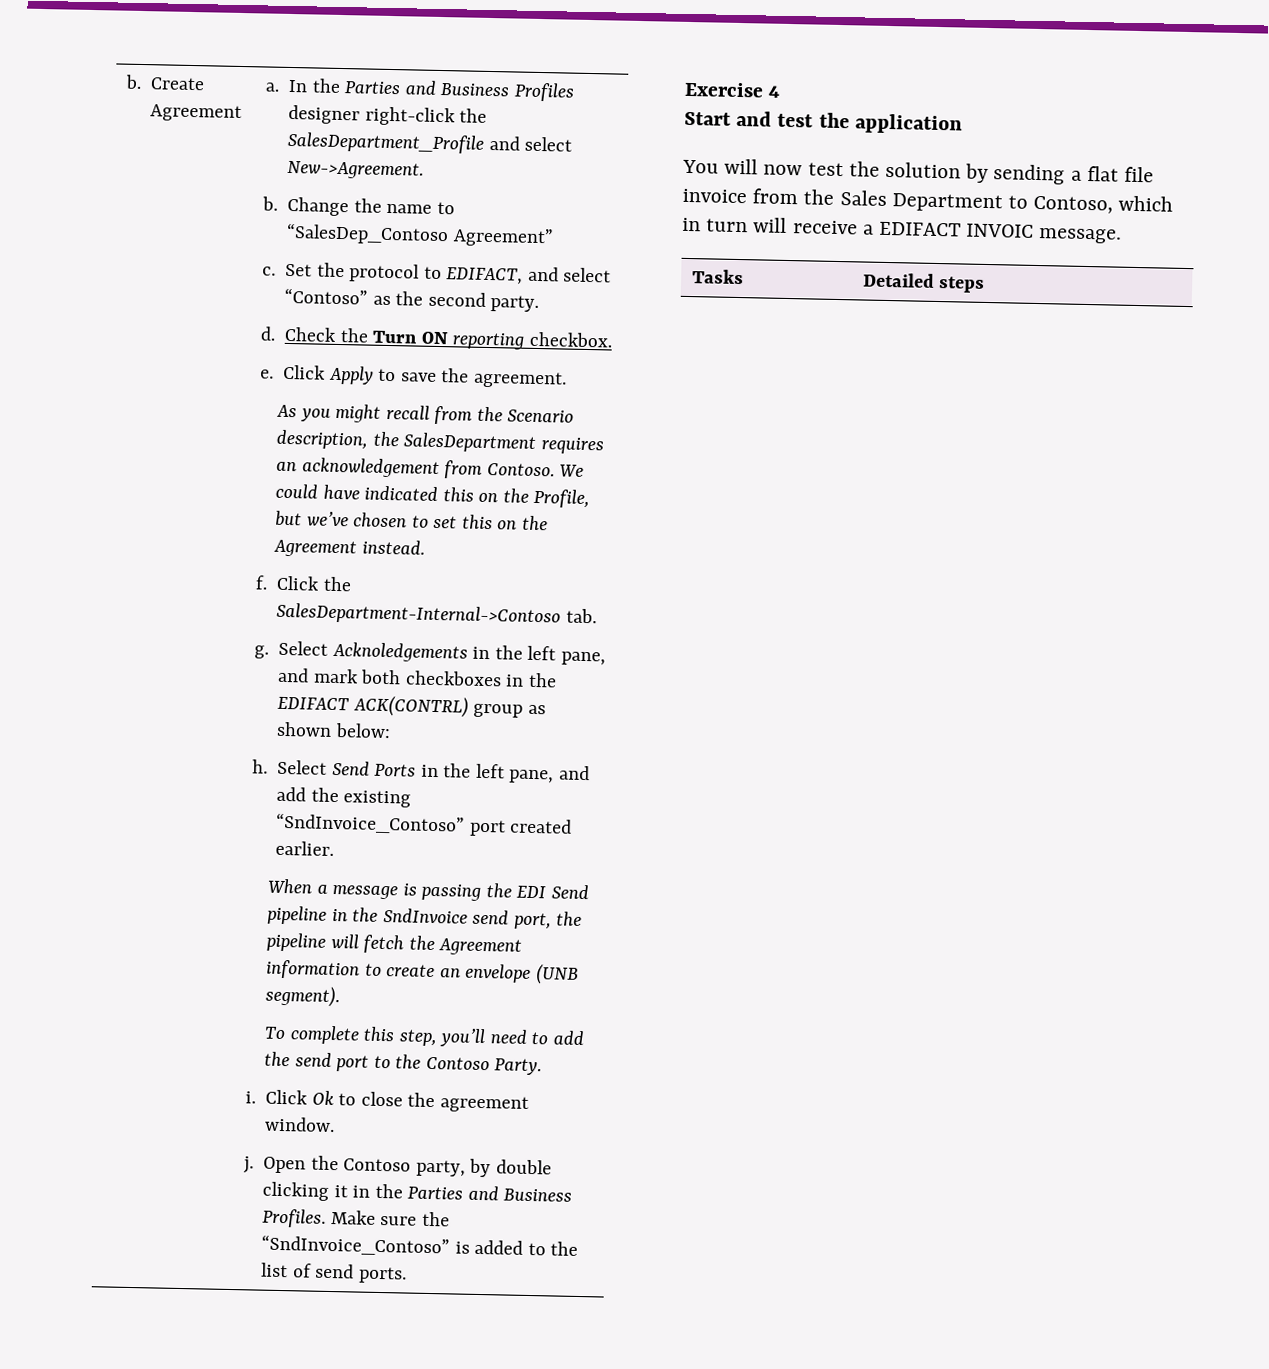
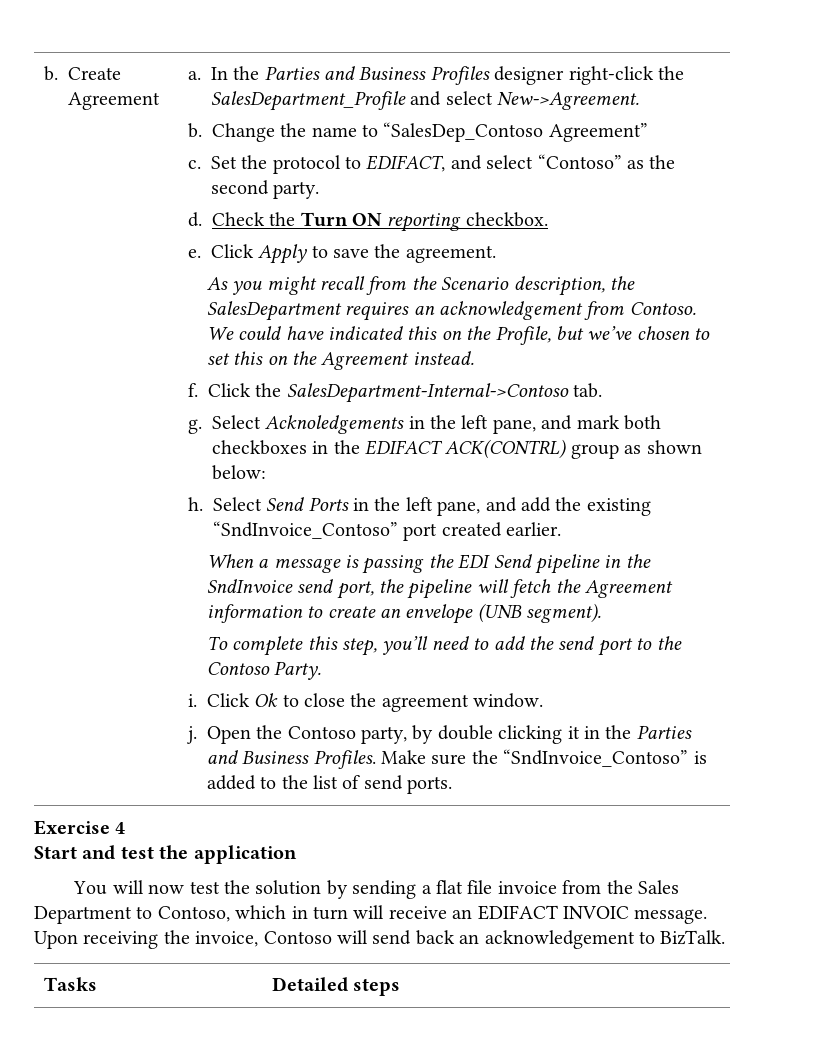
[862,224,874,235] a -> [452,909,473,919] an
(1123, 236) none -> [34,930,726,949] Upon receiving the invoice, Contoso will send back an acknowledgement to BizTalk.

